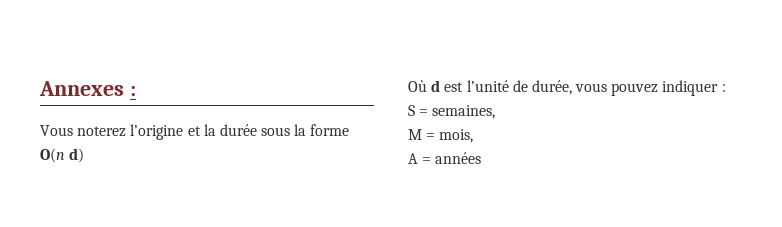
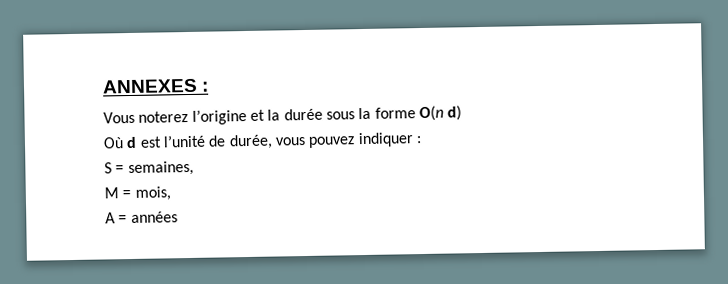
[39,81,124,96] Annexes -> [102,78,198,94] ANNEXES

